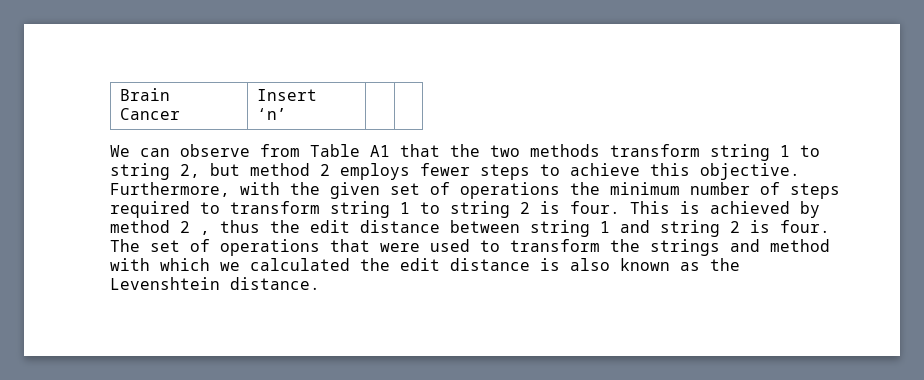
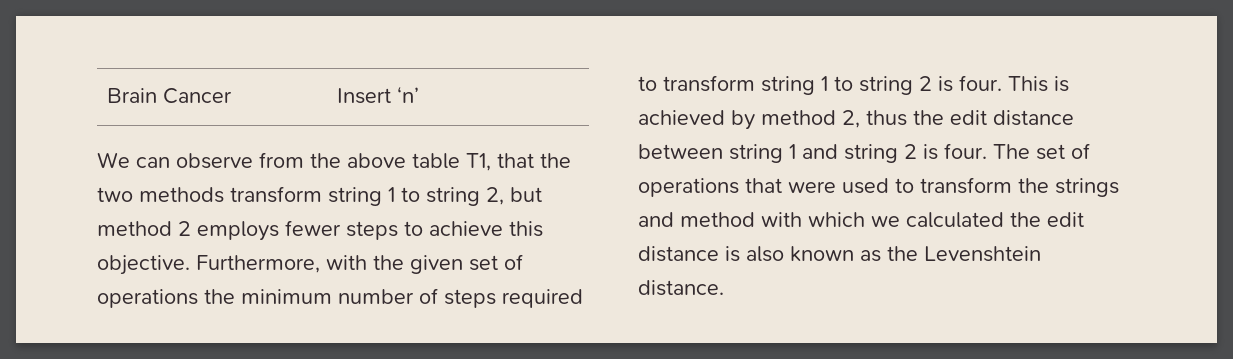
[310,144,390,157] Table A1 -> [310,153,491,171] the above table T1,
[180,221,210,235] 2 , -> [842,110,860,128] 2,

